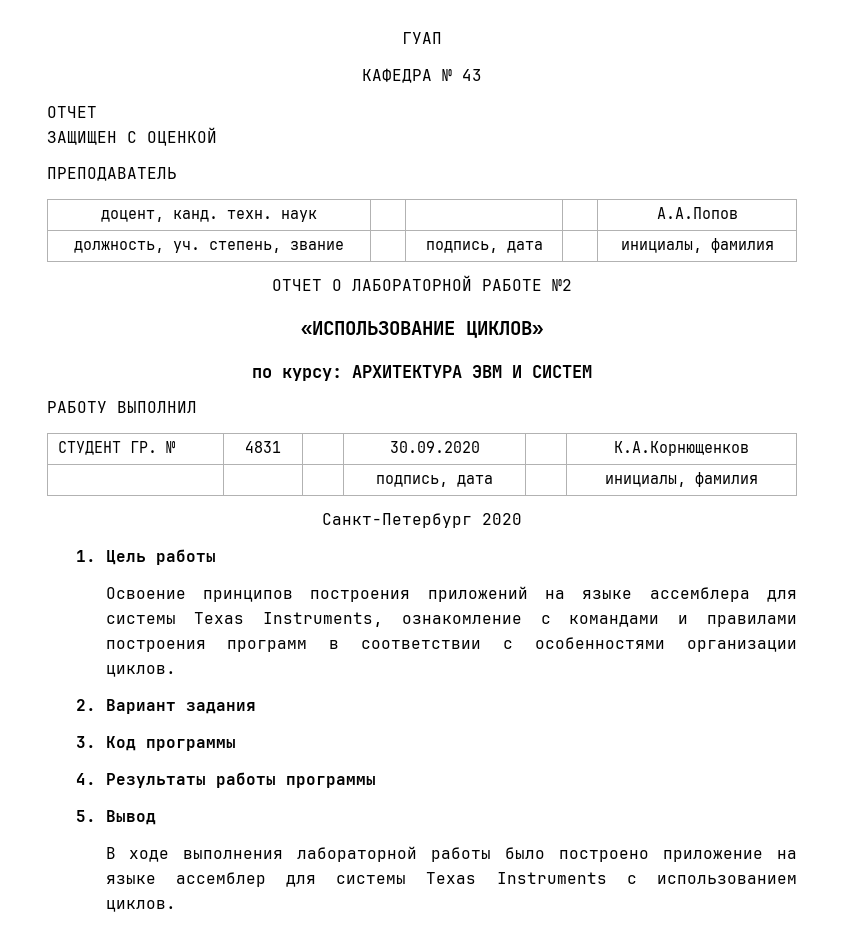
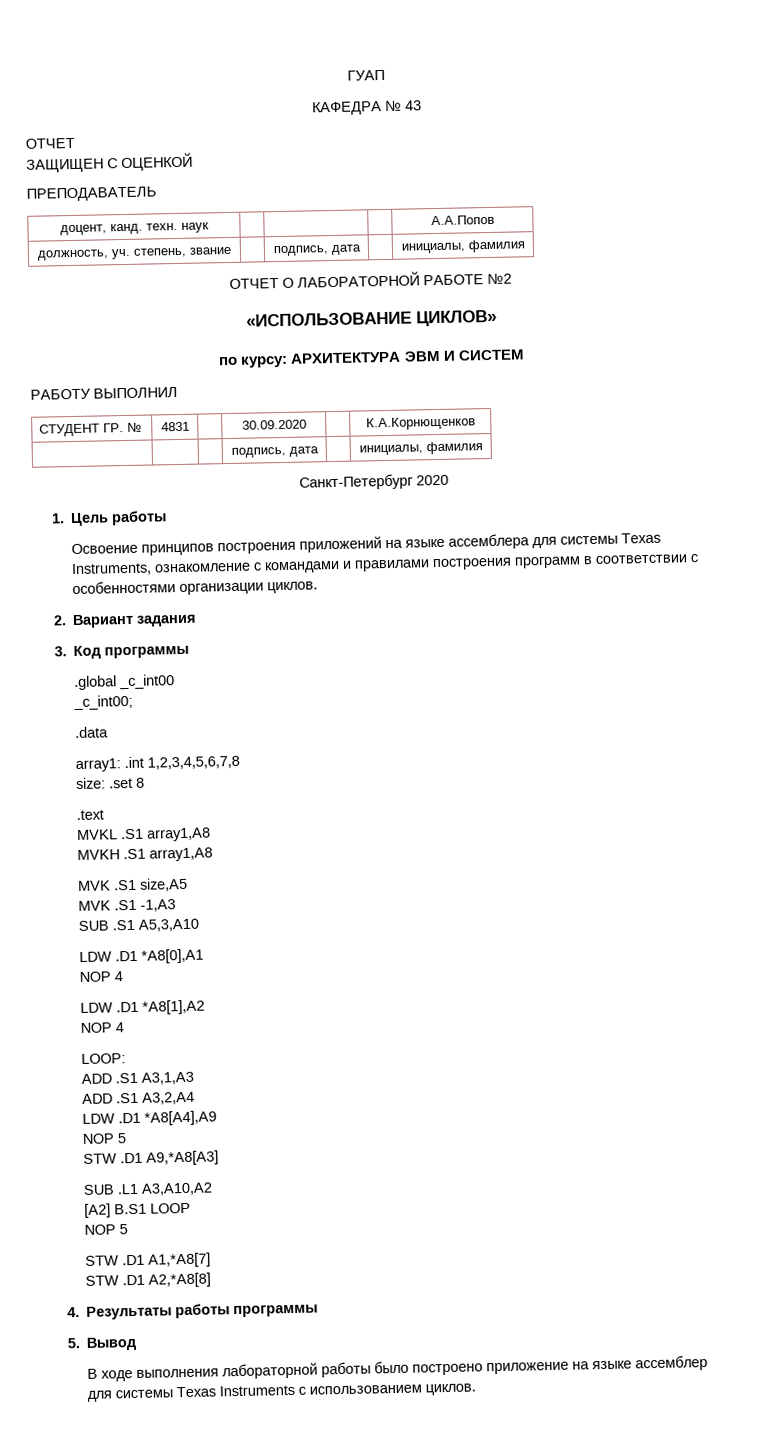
(236, 745) none -> [74,674,176,691] [73,694,134,711] [75,726,110,739] [75,755,241,773] [76,777,146,790] [76,809,105,821] [77,827,212,842] [77,847,214,862] [77,877,189,892] [78,899,177,912] [78,918,200,932] [79,948,205,964] [79,971,124,982] [80,999,206,1015] [80,1022,125,1033] [81,1053,127,1064] [81,1071,195,1085] [82,1091,196,1105] [82,1110,218,1126] [82,1133,128,1144] [83,1150,220,1166] [83,1182,214,1196] [84,1202,192,1218] [84,1224,129,1235] [85,1252,212,1268] [85,1272,212,1288] // .global _c_int00 // _c_int00; // .data // array1: .int 1,2,3,4,5,6,7,8 // size: .set 8 // .text // MVKL .S1 array1,A8 // MVKH .S1 array1,A8 // MVK .S1 size,A5 // MVK .S1 -1,A3 // SUB .S1 A5,3,A10 // LDW .D1 *A8[0],A1 // NOP 4 // LDW .D1 *A8[1],A2 // NOP 4 // LOOP: // ADD .S1 A3,1,A3 // ADD .S1 A3,2,A4 // LDW .D1 *A8[A4],A9 // NOP 5 // STW .D1 A9,*A8[A3] // SUB .L1 A3,A10,A2 // [A2] B.S1 LOOP // NOP 5 // STW .D1 A1,*A8[7] // STW .D1 A2,*A8[8]

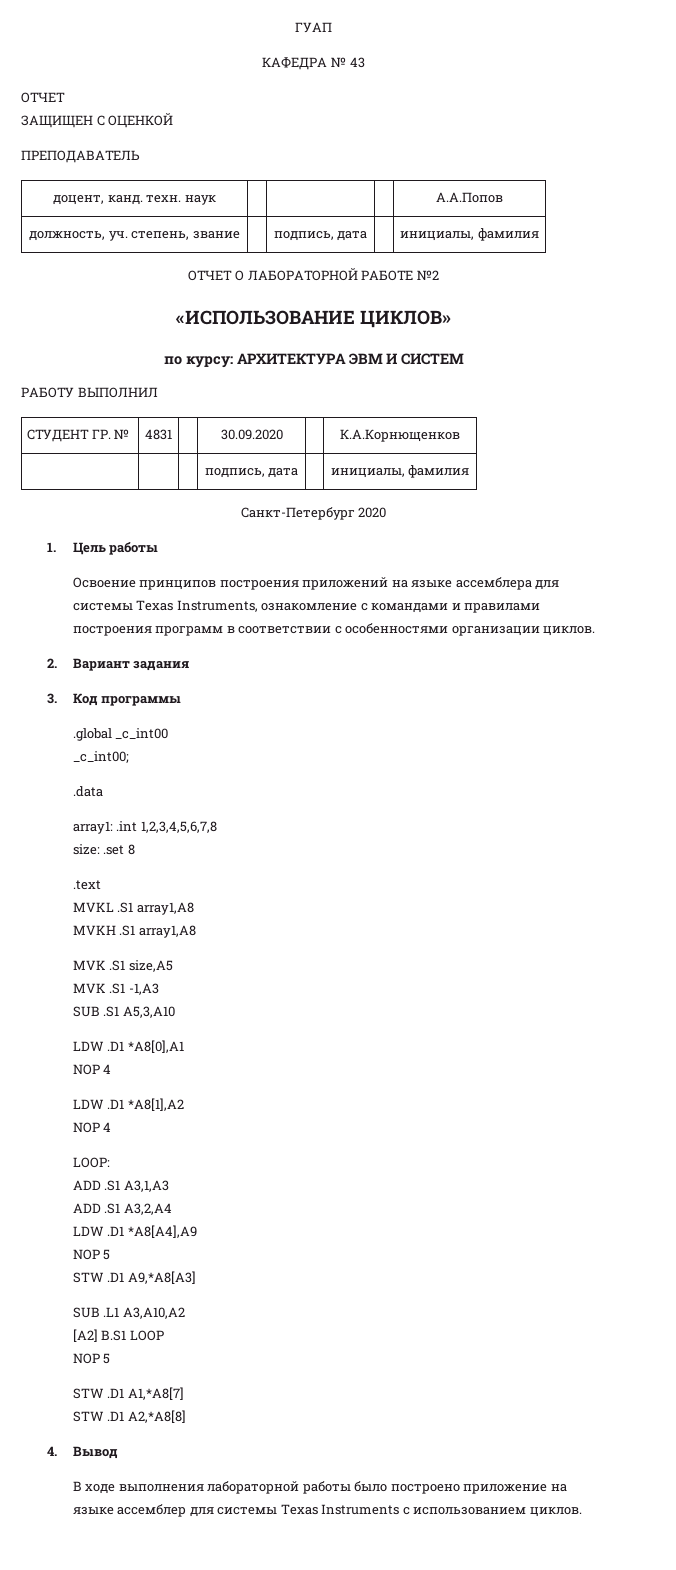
[86,1303,319,1320] [67,1338,81,1349] Результаты работы программы // 5. -> (57, 1451) none

